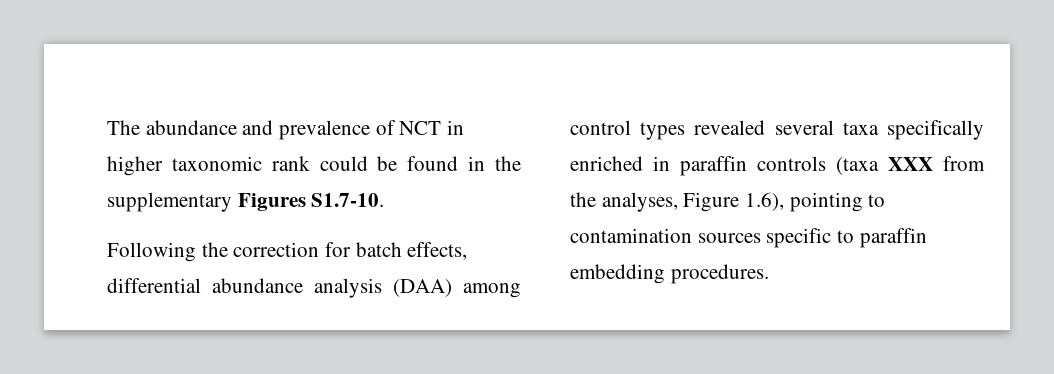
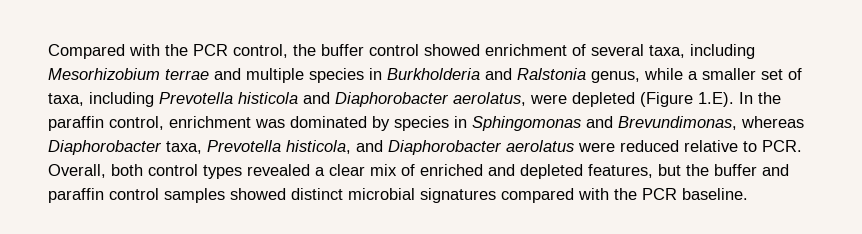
[107,120,465,140] [107,156,521,176] [107,192,385,212] [107,242,468,262] [107,278,521,298] [570,120,984,140] [570,156,985,176] [570,192,886,212] [570,228,927,248] [570,264,769,284] The abundance and prevalence of NCT in higher taxonomic rank could be found in the supplementary Figures S1.7-10. // Following the correction for batch effects, differential abundance analysis (DAA) among control types revealed several taxa specifically enriched in paraffin controls (taxa XXX from the analyses, Figure 1.6), pointing to contamination sources specific to paraffin embedding procedures. -> [48,44,755,59] [48,68,802,83] [48,92,781,107] [48,116,804,131] [48,140,802,155] [48,164,789,179] [48,188,748,203] Compared with the PCR control, the buffer control showed enrichment of several taxa, including Mesorhizobium terrae and multiple species in Burkholderia and Ralstonia genus, while a smaller set of taxa, including Prevotella histicola and Diaphorobacter aerolatus, were depleted (Figure 1.E). In the paraffin control, enrichment was dominated by species in Sphingomonas and Brevundimonas, whereas Diaphorobacter taxa, Prevotella histicola, and Diaphorobacter aerolatus were reduced relative to PCR. Overall, both control types revealed a clear mix of enriched and depleted features, but the buffer and paraffin control samples showed distinct microbial signatures compared with the PCR baseline.

